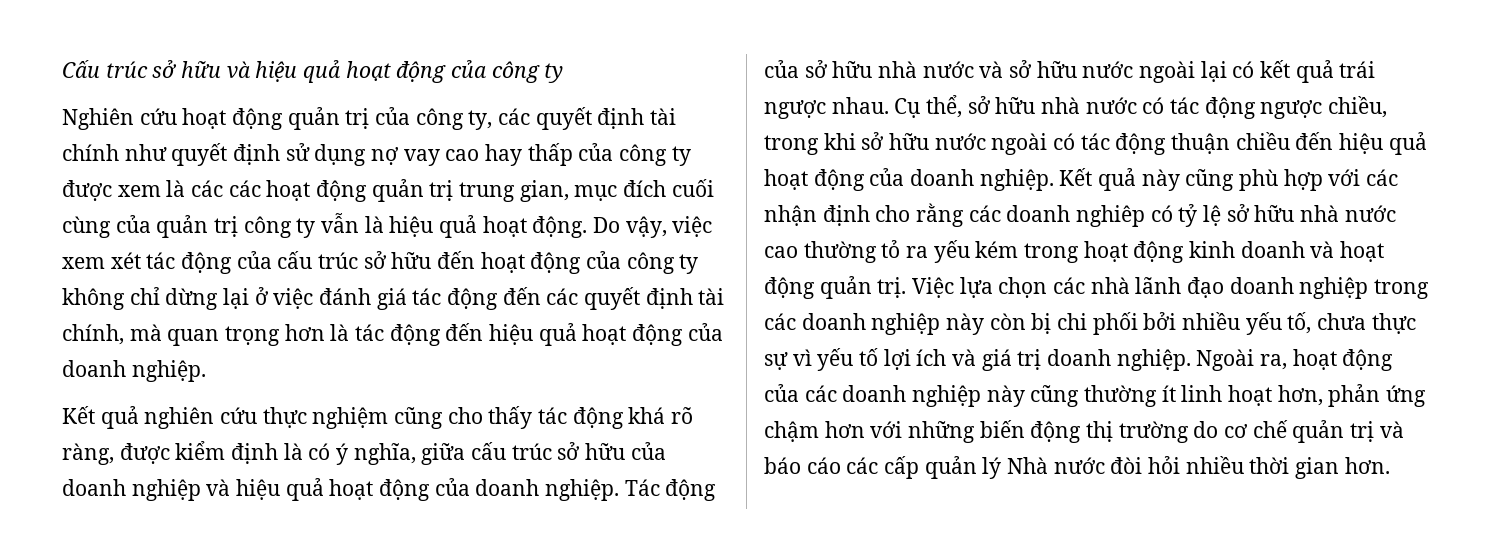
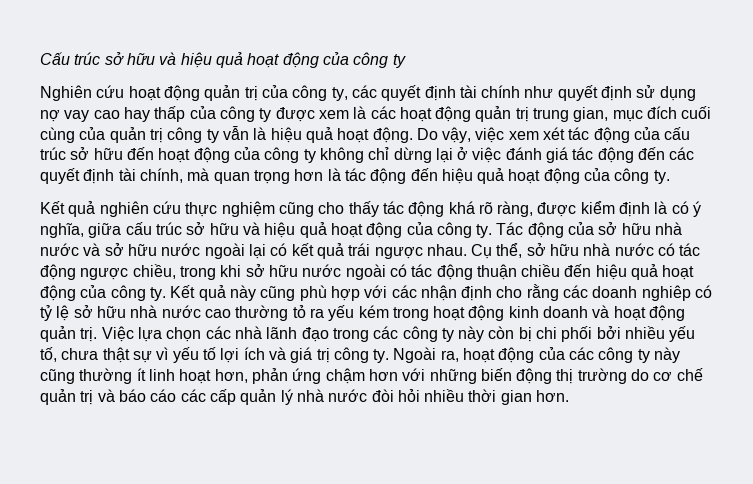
[228,180,261,197] các -> (396, 112) none
[62,360,206,382] doanh nghiệp. -> [614,168,670,184] công ty.
[630,442,666,460] [62,478,620,501] của doanh nghiệp và hiệu quả hoạt động của doanh nghiệp. -> [242,222,493,238] và hiệu quả hoạt động của công ty.
[910,169,1054,191] doanh nghiệp. -> [110,285,166,301] công ty.
[1229,277,1430,299] [764,313,941,335] doanh nghiệp trong các doanh nghiệp -> [332,326,454,342] trong các công ty
[1371,313,1416,334] thực -> [102,347,130,363] thật
[1047,349,1191,371] doanh nghiệp. -> [333,347,390,363] công ty.
[842,385,982,407] doanh nghiệp -> [598,347,650,363] công ty
[1007,457,1049,474] Nhà -> [296,389,324,402] nhà

